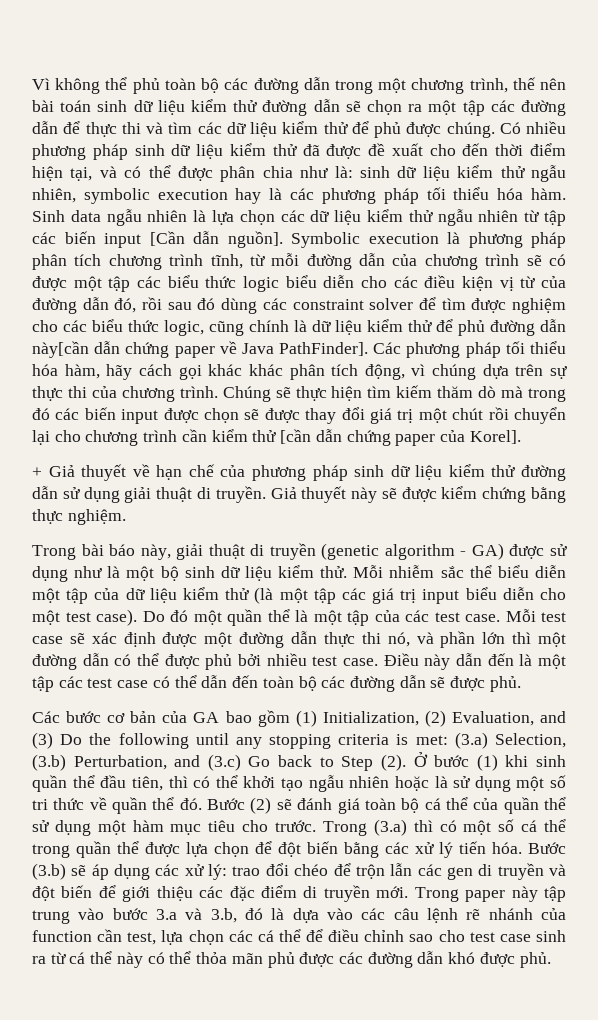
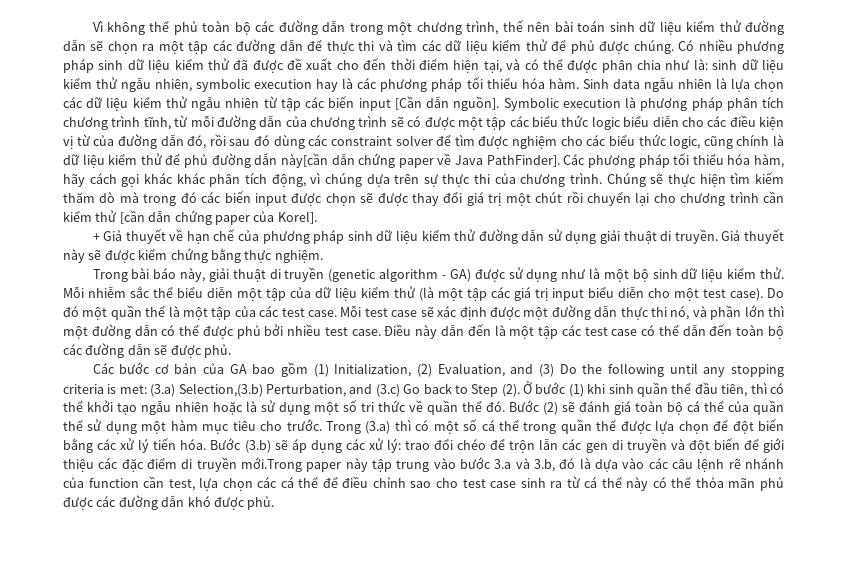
[495,733,566,748] [32,754,66,771] Selection, (3.b) -> [178,383,263,397] Selection,(3.b)
[376,886,459,902] mới. Trong -> [241,457,302,472] mới.Trong

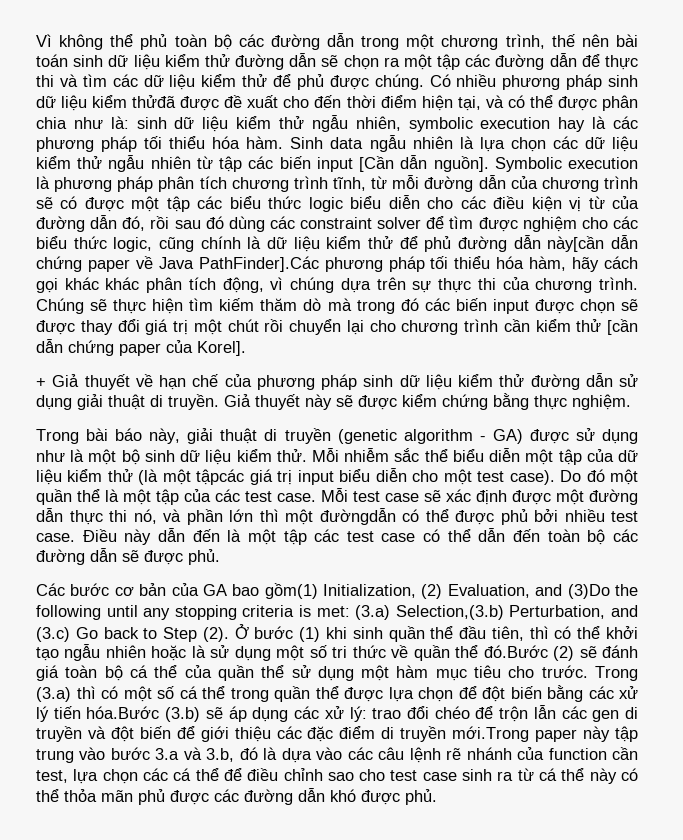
[207,58,249,70] thử đã -> [132,95,177,108] thửđã
[486,154,586,167] PathFinder]. Các -> [198,256,319,272] PathFinder].Các
[467,287,511,301] tập các -> [196,469,245,485] tậpcác
[91,324,158,339] đường dẫn -> [319,508,396,525] đườngdẫn
[281,362,329,377] gồm (1) -> [264,583,318,599] gồm(1)
[539,364,577,377] (3) Do -> [567,584,610,599] (3)Do
[486,400,540,412] đó. Bước -> [483,645,548,658] đó.Bước
[180,438,242,450] hóa. Bước -> [86,706,160,719] hóa.Bước

